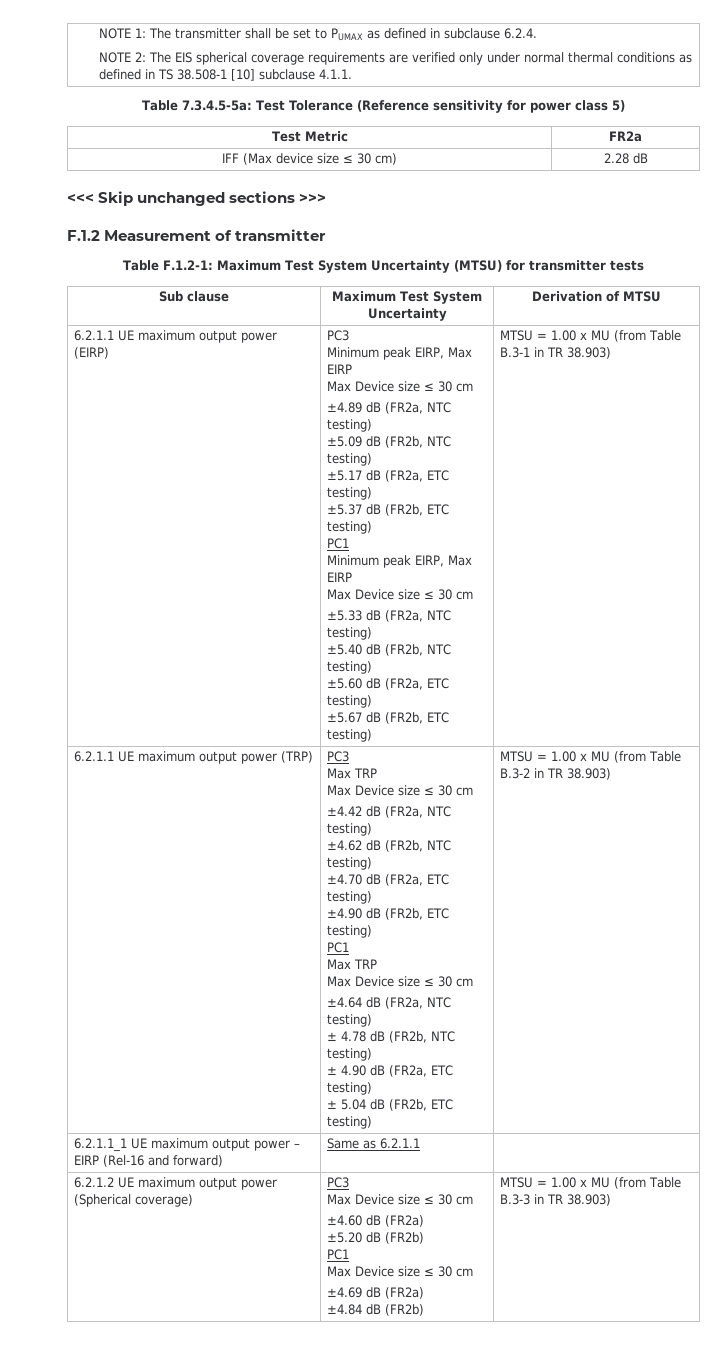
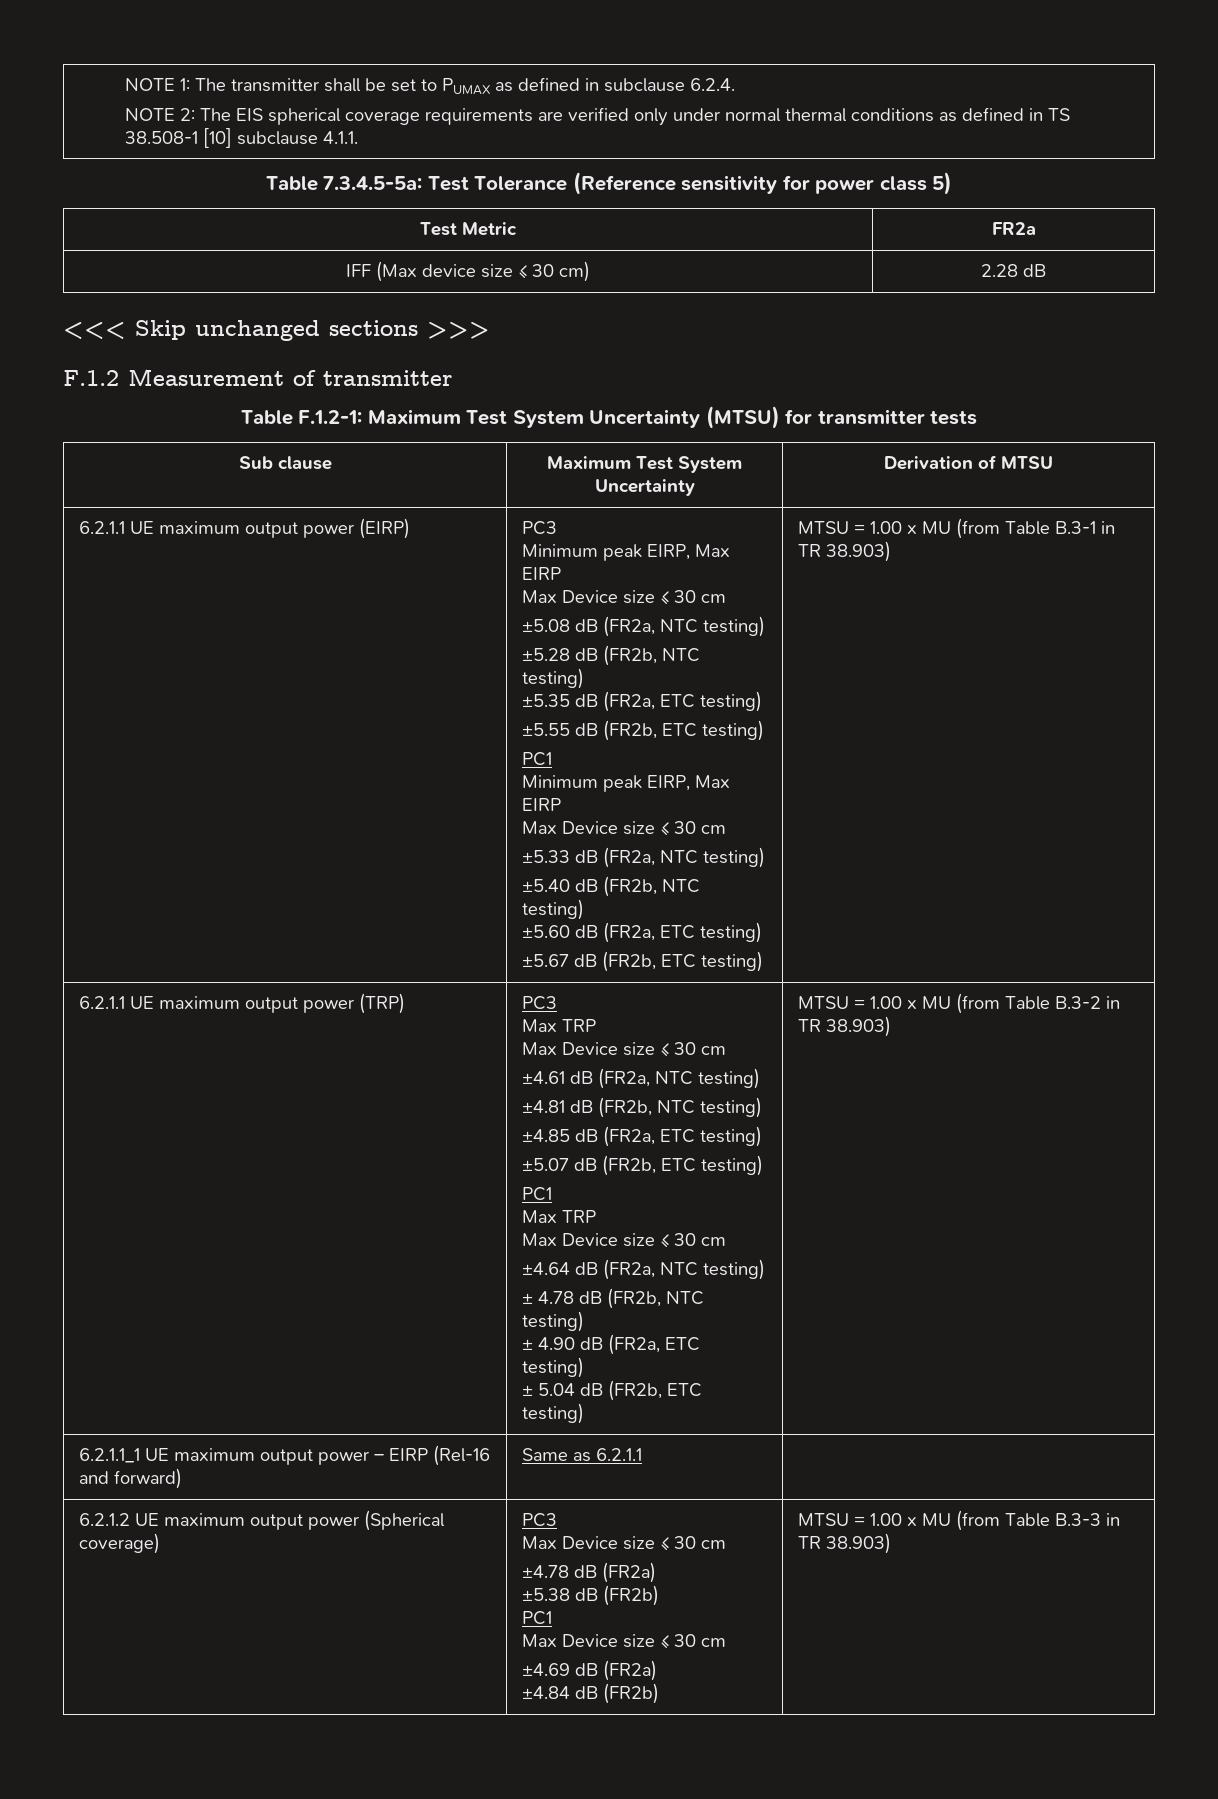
[326,402,451,414] [326,419,372,432] [326,436,451,448] [326,453,372,466] [326,470,449,482] [326,487,372,500] [326,504,362,515] ±4.89 dB (FR2a, NTC testing) // ±5.09 dB (FR2b, NTC testing) // ±5.17 dB (FR2a, ETC testing) // ±5.37 -> [522,616,766,637] [522,645,701,666] [522,668,585,689] [522,691,763,712] [522,723,571,736] ±5.08 dB (FR2a, NTC testing) // ±5.28 dB (FR2b, NTC testing) // ±5.35 dB (FR2a, ETC testing) // ±5.55
[326,806,451,818] [326,823,372,836] [326,840,451,852] [326,857,372,870] [326,874,449,886] [326,891,372,904] [326,908,362,919] ±4.42 dB (FR2a, NTC testing) // ±4.62 dB (FR2b, NTC testing) // ±4.70 dB (FR2a, ETC testing) // ±4.90 -> [522,1068,761,1089] [522,1097,763,1118] [522,1126,763,1147] [522,1158,570,1171] ±4.61 dB (FR2a, NTC testing) // ±4.81 dB (FR2b, NTC testing) // ±4.85 dB (FR2a, ETC testing) // ±5.07
[326,1215,424,1227] [326,1232,362,1243] ±4.60 dB (FR2a) // ±5.20 -> [522,1562,657,1583] [522,1588,571,1601] ±4.78 dB (FR2a) // ±5.38

